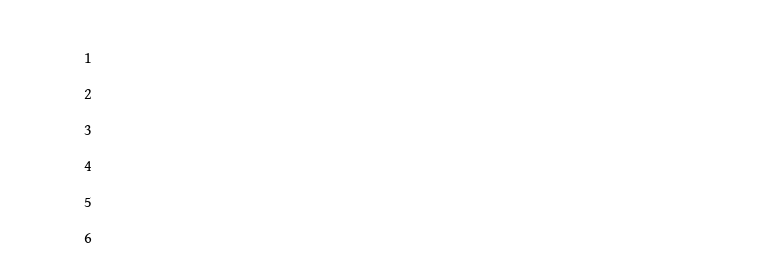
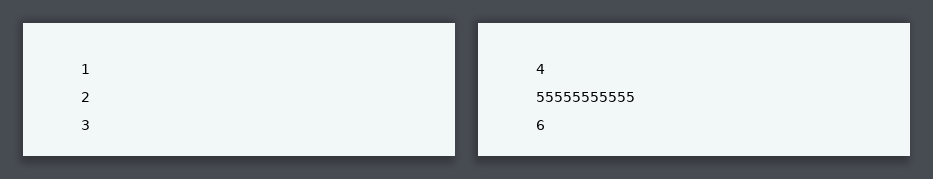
[84,197,92,207] 5 -> [536,92,635,102] 55555555555

